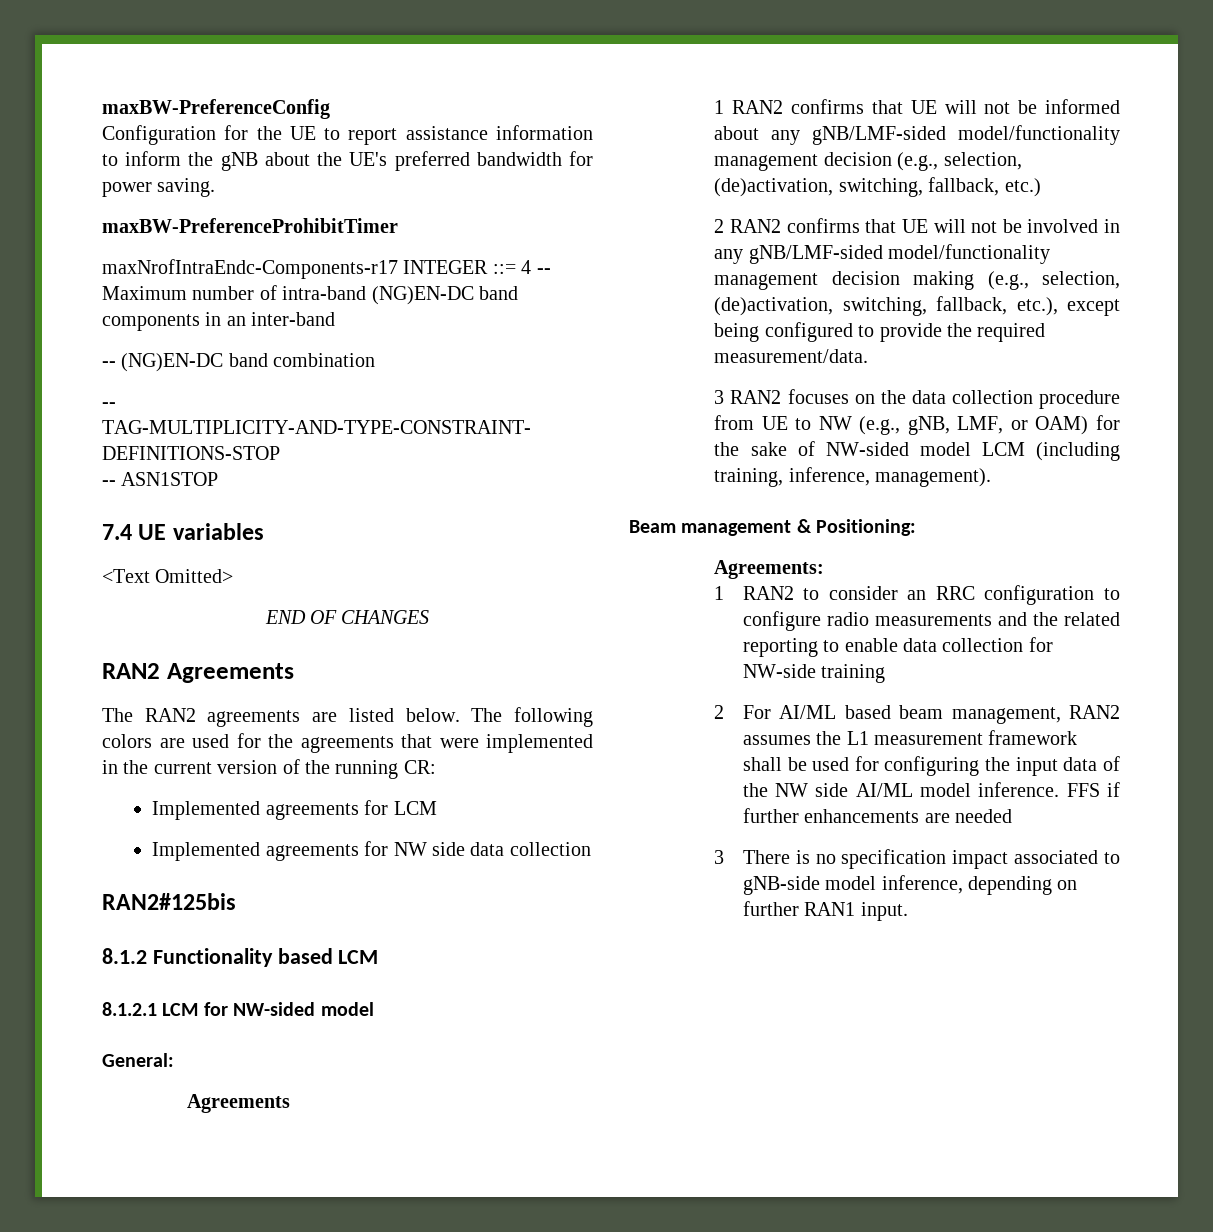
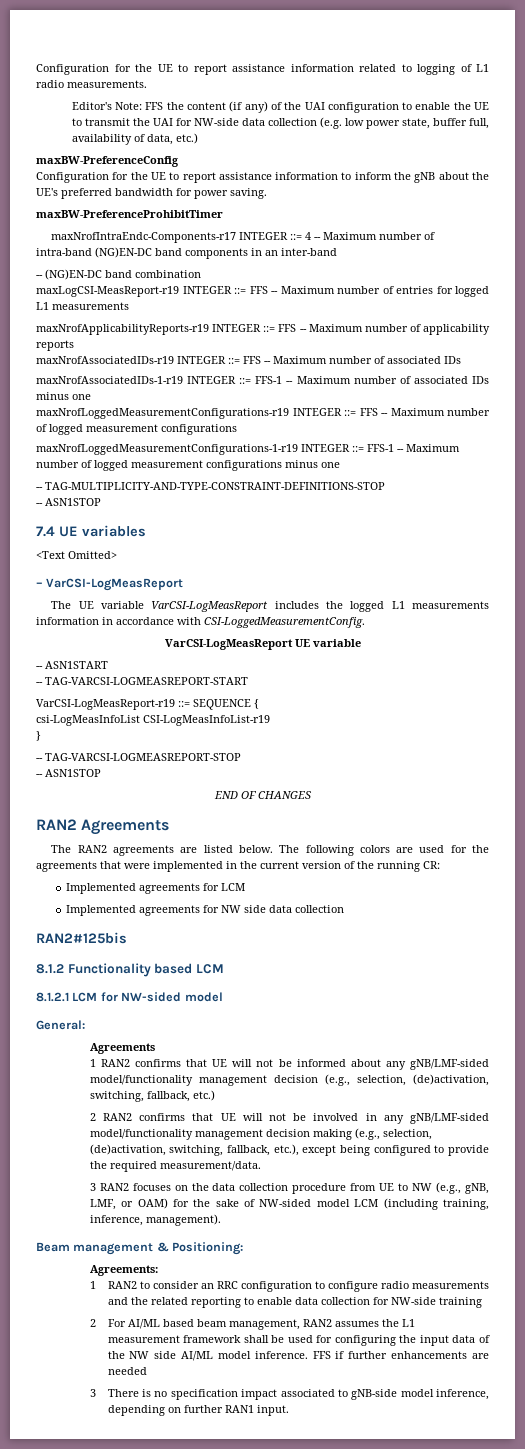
(102, 109) none -> [36,64,489,75] [36,80,147,88] [71,101,490,113] [71,117,490,129] [71,133,198,145] Configuration for the UE to report assistance information related to logging of L1 radio measurements. // Editor's Note: FFS the content (if any) of the UAI configuration to enable the UE to transmit the UAI for NW-side data collection (e.g. low power state, buffer full, availability of data, etc.) //
(376, 360) none -> [36,286,489,297] [36,302,129,310] [36,324,490,335] [36,340,74,351] [36,356,461,364] [36,376,489,384] [36,392,91,400] [36,408,490,419] [36,424,237,435] [36,444,460,455] [36,460,340,471] // maxLogCSI-MeasReport-r19 INTEGER ::= FFS -- Maximum number of entries for logged L1 measurements // maxNrofApplicabilityReports-r19 INTEGER ::= FFS -- Maximum number of applicability reports // maxNrofAssociatedIDs-r19 INTEGER ::= FFS -- Maximum number of associated IDs // maxNrofAssociatedIDs-1-r19 INTEGER ::= FFS-1 -- Maximum number of associated IDs minus one // maxNrofLoggedMeasurementConfigurations-r19 INTEGER ::= FFS -- Maximum number of logged measurement configurations // maxNrofLoggedMeasurementConfigurations-1-r19 INTEGER ::= FFS-1 -- Maximum number of logged measurement configurations minus one
(234, 576) none -> [36,578,184,591] [51,601,489,612] [36,617,365,628] [164,639,361,650] [36,661,108,669] [36,677,248,685] [36,699,259,710] [36,715,270,726] [36,731,41,741] [36,753,241,761] [36,769,101,777] // – VarCSI-LogMeasReport // The UE variable VarCSI-LogMeasReport includes the logged L1 measurements information in accordance with CSI-LoggedMeasurementConfig. // VarCSI-LogMeasReport UE variable // -- ASN1START // -- TAG-VARCSI-LOGMEASREPORT-START // VarCSI-LogMeasReport-r19 ::= SEQUENCE { // csi-LogMeasInfoList CSI-LogMeasInfoList-r19 // } // -- TAG-VARCSI-LOGMEASREPORT-STOP // -- ASN1STOP

